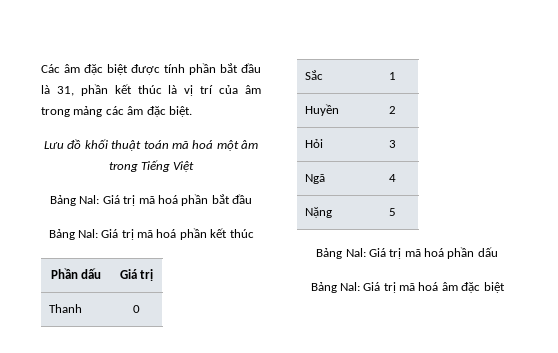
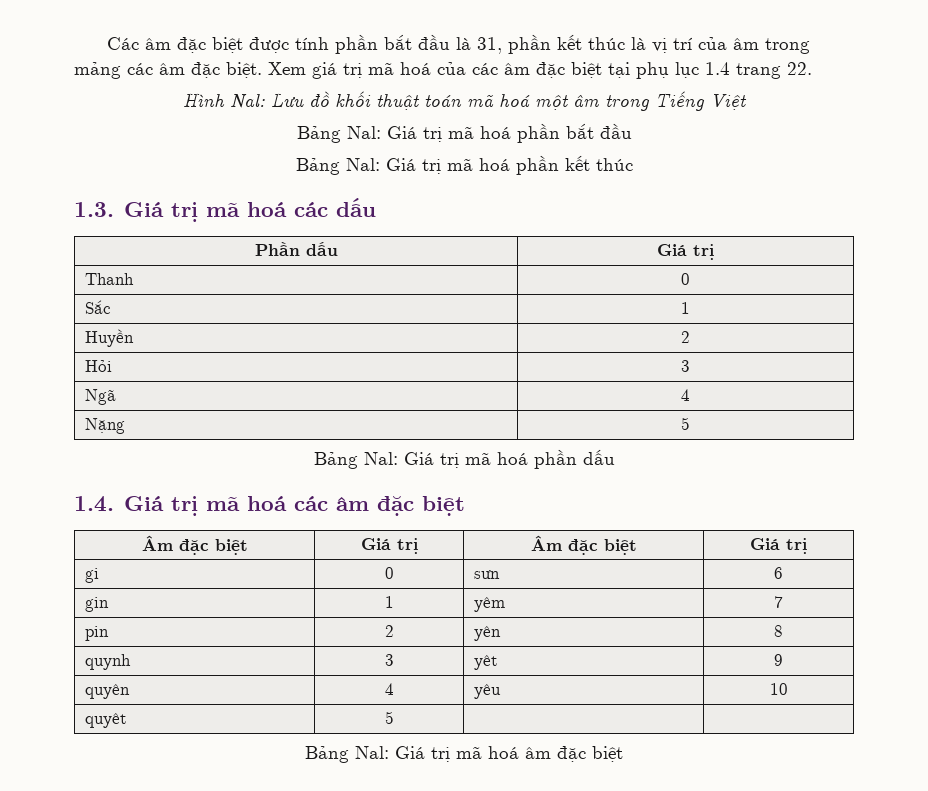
(192, 111) // -> [268,62,812,79] [183,93,265,109] Xem giá trị mã hoá của các âm đặc biệt tại phụ lục 1.4 trang 22. // Hình Nal:
(254, 233) none -> [74,198,376,222] // 1.3. Giá trị mã hoá các dấu
(498, 252) none -> [74,496,465,516] [141,535,248,555] [360,538,418,554] [530,535,637,555] [750,538,807,554] [85,568,100,583] [384,567,394,579] [474,570,501,579] [774,567,783,579] [85,597,110,612] [384,596,394,608] [474,597,506,612] [774,596,783,608] [85,626,110,641] [384,625,394,637] [474,626,502,641] [774,625,783,637] [85,654,132,670] [384,654,394,666] [474,655,499,670] [774,654,783,666] [85,684,131,699] [384,683,394,695] [474,684,502,699] [769,683,788,695] [85,713,128,728] [384,711,394,724] // 1.4. Giá trị mã hoá các âm đặc biệt // Âm đặc biệt | Giá trị | Âm đặc biệt | Giá trị // gi | 0 | sưn | 6 // gin | 1 | yêm | 7 // pin | 2 | yên | 8 // quynh | 3 | yêt | 9 // quyên | 4 | yêu | 10 // quyêt | 5 | |

